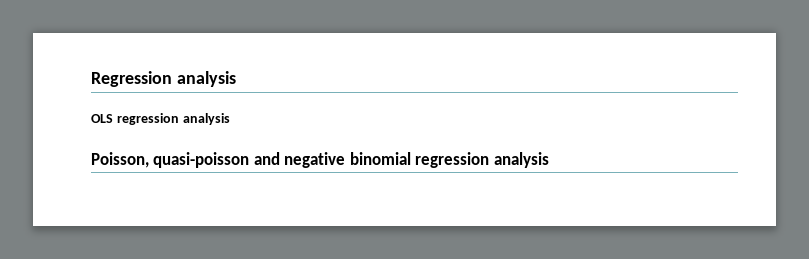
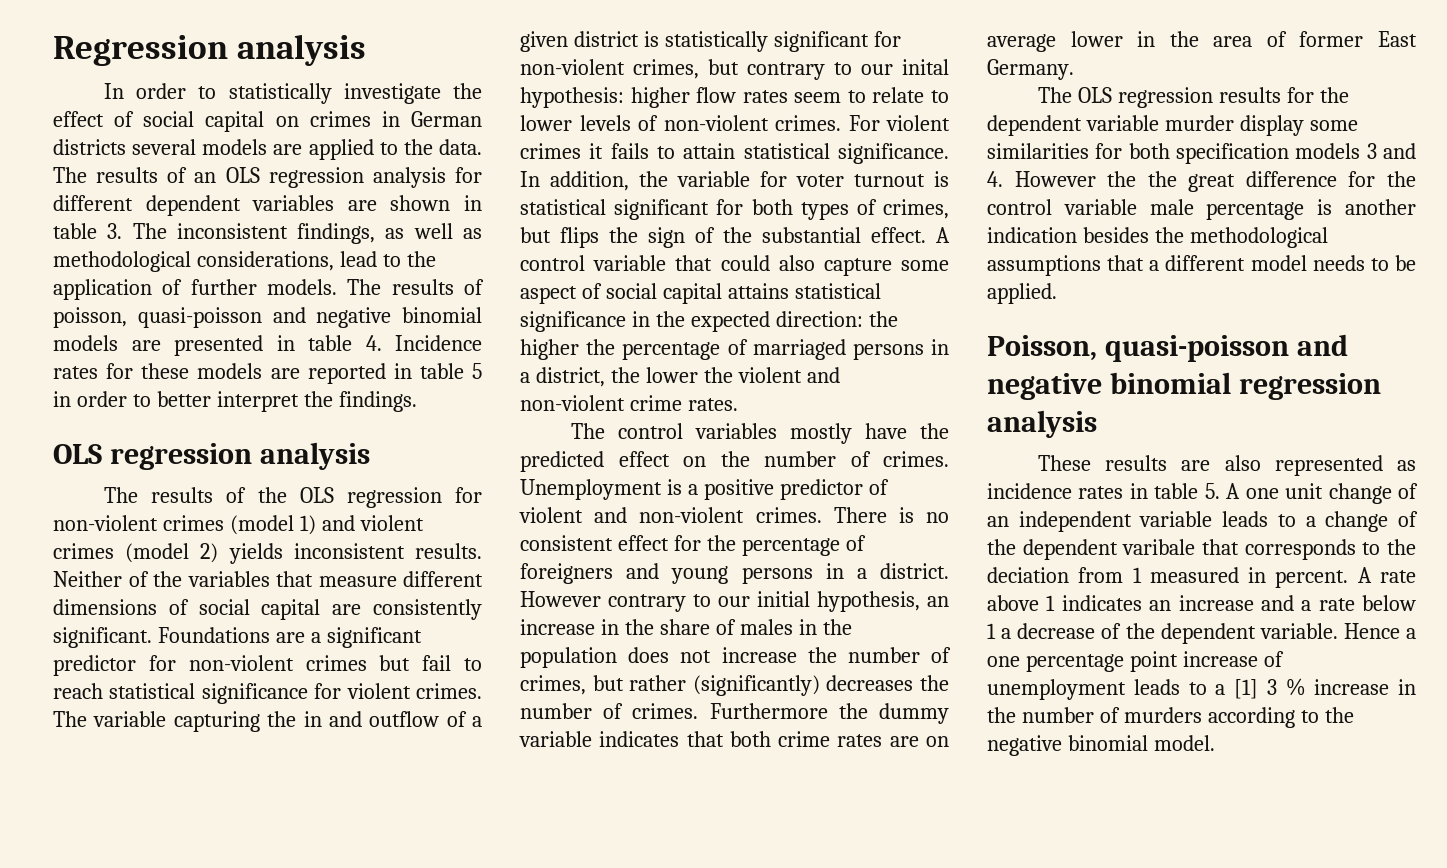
[91,113,230,125] OLS regression analysis -> [104,83,482,104] [53,111,483,132] [53,139,483,160] [53,167,482,188] [53,195,483,216] [53,223,482,244] [53,251,436,272] [53,279,484,300] [53,307,482,328] [53,335,482,356] [53,363,482,384] [53,391,417,412] [53,442,370,470] [104,487,482,508] [53,515,424,535] [53,543,482,564] [53,571,483,587] [53,599,483,620] [53,627,422,648] [53,655,482,676] [53,683,482,704] [53,711,482,732] [520,31,901,52] [520,59,949,80] [520,87,949,108] [520,115,950,131] [520,143,949,164] [520,171,949,191] [520,199,949,220] [520,227,950,248] [520,255,949,276] [520,283,881,304] [520,311,898,332] [520,339,949,360] [520,367,840,387] [520,395,738,411] [571,423,949,444] [520,451,949,472] [520,479,889,500] [519,507,949,523] [520,535,866,556] [520,563,949,584] [520,591,949,612] [520,619,852,635] [520,647,951,668] [520,675,949,696] [520,703,949,724] [519,731,949,747] [987,31,1417,52] [987,59,1074,80] [1038,87,1349,108] [987,115,1358,136] [987,143,1416,164] [987,171,1416,192] [987,199,1416,220] [987,227,1328,248] [987,255,1416,276] [987,283,1057,304] In order to statistically investigate the effect of social capital on crimes in German districts several models are applied to the data. The results of an OLS regression analysis for different dependent variables are shown in table 3. The inconsistent findings, as well as methodological considerations, lead to the application of further models. The results of poisson, quasi-poisson and negative binomial models are presented in table 4. Incidence rates for these models are reported in table 5 in order to better interpret the findings. // OLS regression analysis // The results of the OLS regression for non-violent crimes (model 1) and violent crimes (model 2) yields inconsistent results. Neither of the variables that measure different dimensions of social capital are consistently significant. Foundations are a significant predictor for non-violent crimes but fail to reach statistical significance for violent crimes. The variable capturing the in and outflow of a given district is statistically significant for non-violent crimes, but contrary to our inital hypothesis: higher flow rates seem to relate to lower levels of non-violent crimes. For violent crimes it fails to attain statistical significance. In addition, the variable for voter turnout is statistical significant for both types of crimes, but flips the sign of the substantial effect. A control variable that could also capture some aspect of social capital attains statistical significance in the expected direction: the higher the percentage of marriaged persons in a district, the lower the violent and non-violent crime rates. // The control variables mostly have the predicted effect on the number of crimes. Unemployment is a positive predictor of violent and non-violent crimes. There is no consistent effect for the percentage of foreigners and young persons in a district. However contrary to our initial hypothesis, an increase in the share of males in the population does not increase the number of crimes, but rather (significantly) decreases the number of crimes. Furthermore the dummy variable indicates that both crime rates are on average lower in the area of former East Germany. // The OLS regression results for the dependent variable murder display some similarities for both specification models 3 and 4. However the the great difference for the control variable male percentage is another indication besides the methodological assumptions that a different model needs to be applied.
(549, 160) none -> [1038,455,1416,476] [987,483,1418,504] [987,511,1418,532] [987,539,1416,560] [987,567,1416,588] [987,595,1416,611] [987,623,1416,644] [987,651,1284,672] [987,678,1416,700] [987,707,1354,728] [987,735,1215,756] // These results are also represented as incidence rates in table 5. A one unit change of an independent variable leads to a change of the dependent varibale that corresponds to the deciation from 1 measured in percent. A rate above 1 indicates an increase and a rate below 1 a decrease of the dependent variable. Hence a one percentage point increase of unemployment leads to a [1] 3 % increase in the number of murders according to the negative binomial model.

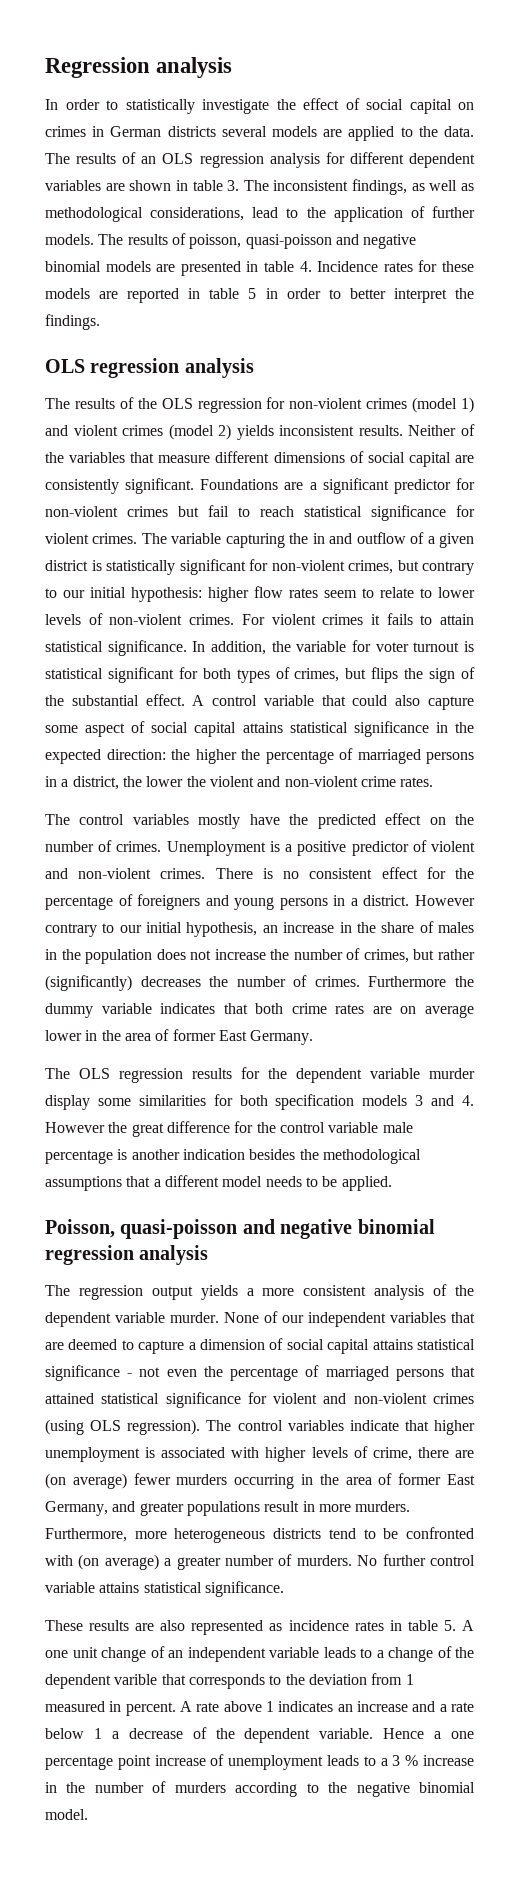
[902,59,949,75] inital -> [90,587,126,598] initial
[1147,171,1177,187] the -> (128, 1127) none
(1097, 424) none -> [45,1284,475,1300] [45,1311,475,1327] [45,1338,475,1354] [45,1365,476,1381] [45,1392,474,1408] [45,1419,475,1435] [45,1446,474,1462] [45,1473,476,1489] [45,1501,411,1516] [45,1527,474,1543] [45,1554,475,1570] [45,1581,284,1597] // The regression output yields a more consistent analysis of the dependent variable murder. None of our independent variables that are deemed to capture a dimension of social capital attains statistical significance - not even the percentage of marriaged persons that attained statistical significance for violent and non-violent crimes (using OLS regression). The control variables indicate that higher unemployment is associated with higher levels of crime, there are (on average) fewer murders occurring in the area of former East Germany, and greater populations result in more murders. Furthermore, more heterogeneous districts tend to be confronted with (on average) a greater number of murders. No further control variable attains statistical significance.
[1122,539,1196,555] varibale -> [114,1674,158,1685] varible
[987,567,1069,583] deciation -> [308,1674,367,1685] deviation
[1234,679,1258,699] [1] -> (388, 1762) none

